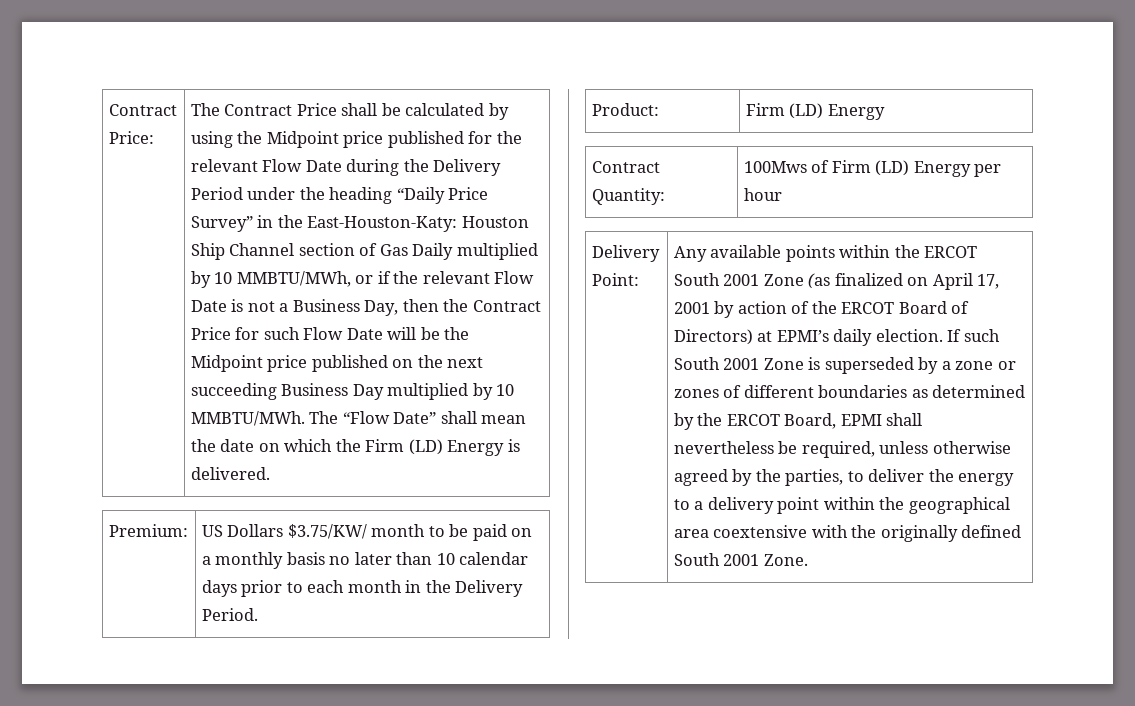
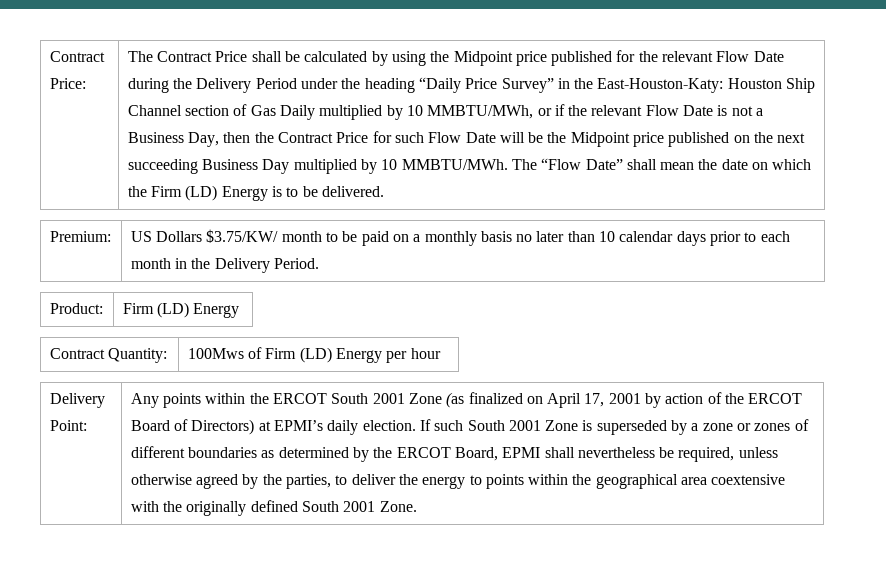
(520, 445) none -> [286,186,318,197] to be
[710,245,782,258] available -> (159, 400) none
[694,497,820,514] a delivery point -> [485,474,524,489] points

